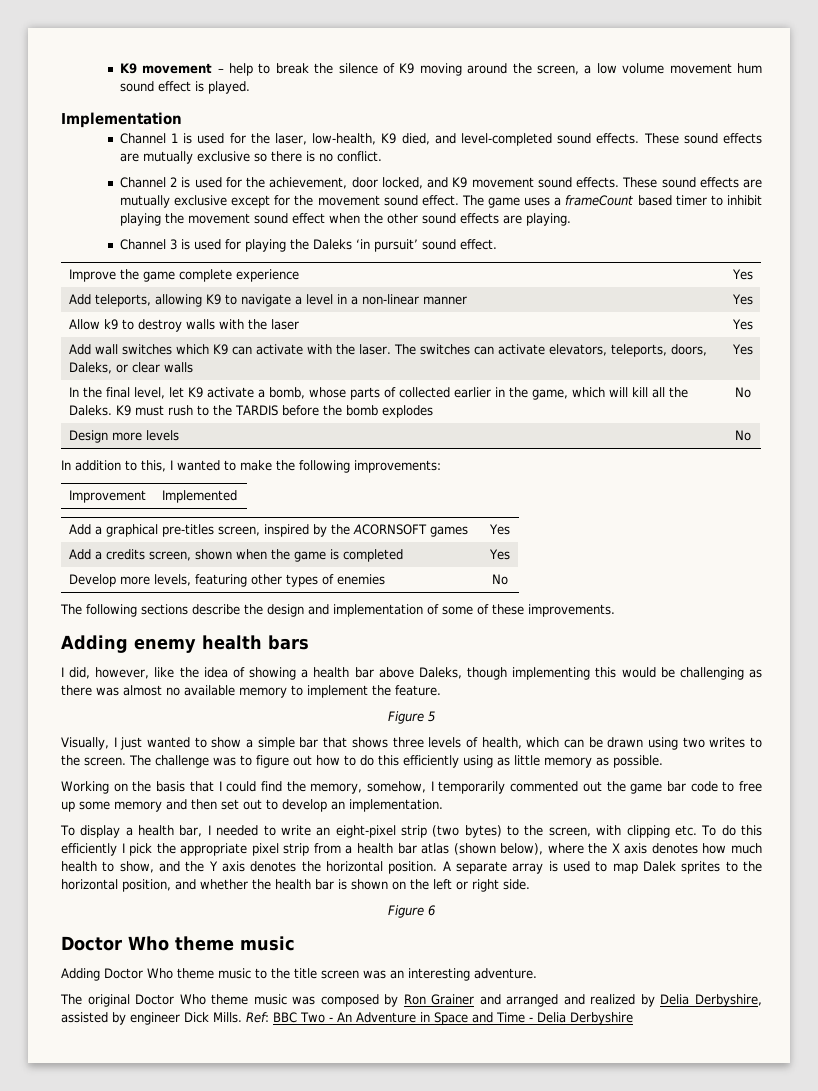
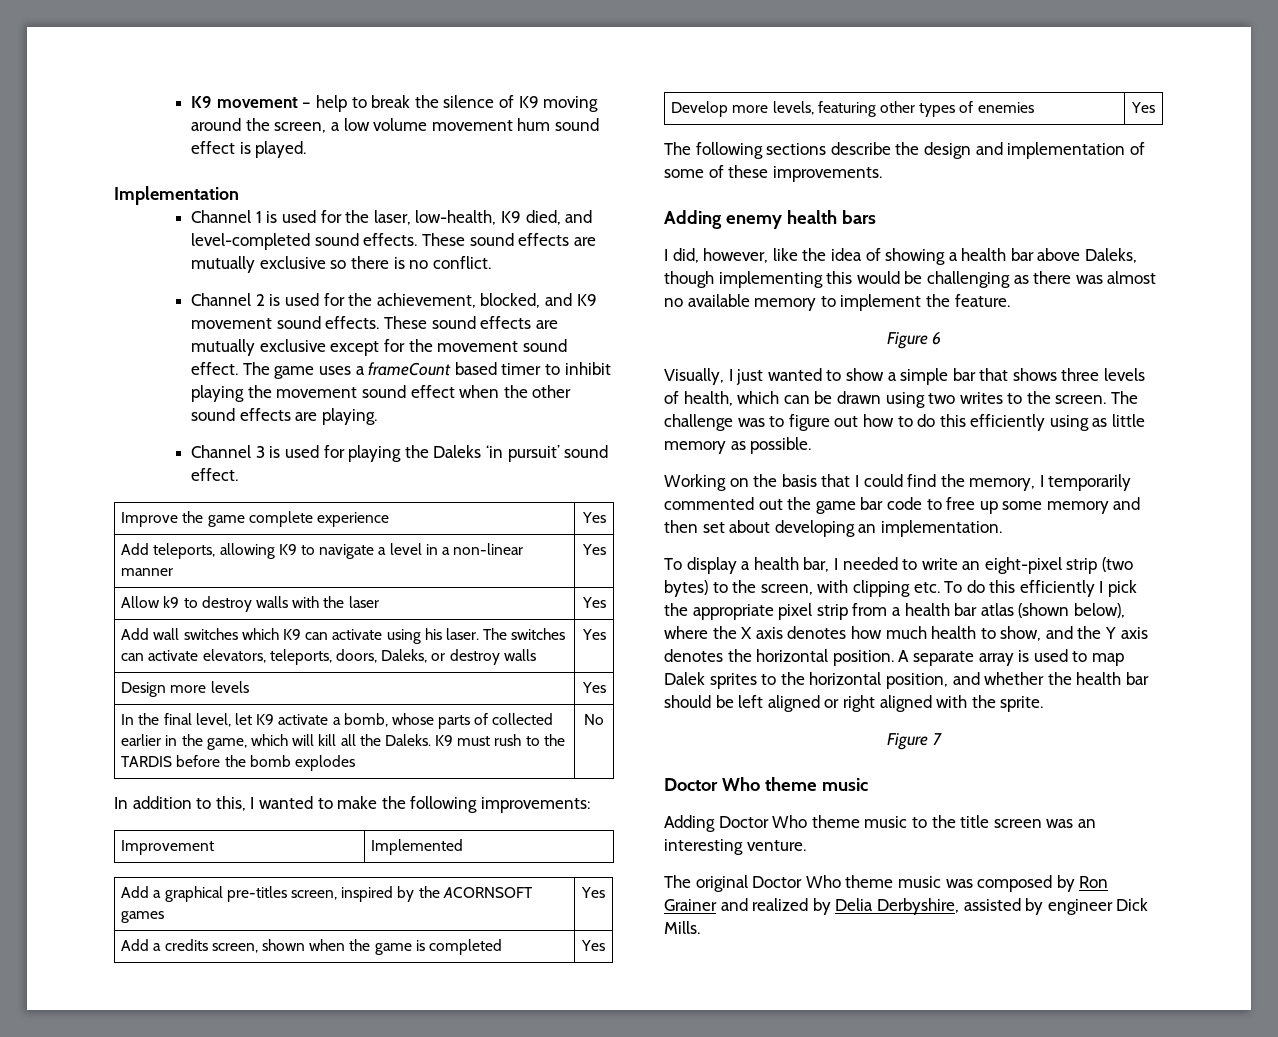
[351,177,423,189] door locked, -> [480,293,541,308] blocked,
[306,344,355,355] with the -> [386,628,442,644] using his
[131,362,160,373] clear -> [449,649,500,665] destroy
(753, 349) none -> [121,681,249,697] [581,682,606,693] // Design more levels | Yes
[68,430,179,443] [734,430,751,441] // Design more levels | No -> (604, 719) none
[492,574,508,585] No -> [1131,102,1155,113] Yes
[428,711,435,722] 5 -> [932,332,942,345] 6
[366,781,426,793] somehow, -> (1036, 484) none
[243,799,327,812] out to develop -> [729,520,855,537] about developing
[338,879,530,892] [388,905,435,918] is shown on the left or right side. // Figure 6 -> [664,695,1044,712] [887,733,942,750] should be left aligned or right aligned with the sprite. // Figure 7
[474,968,537,979] adventure. -> [746,840,806,851] venture.
[506,994,585,1007] arranged and -> (748, 904) none
[246,1012,633,1025] Ref: BBC Two - An Adventure in Space and Time - Delia Derbyshire -> (700, 927) none

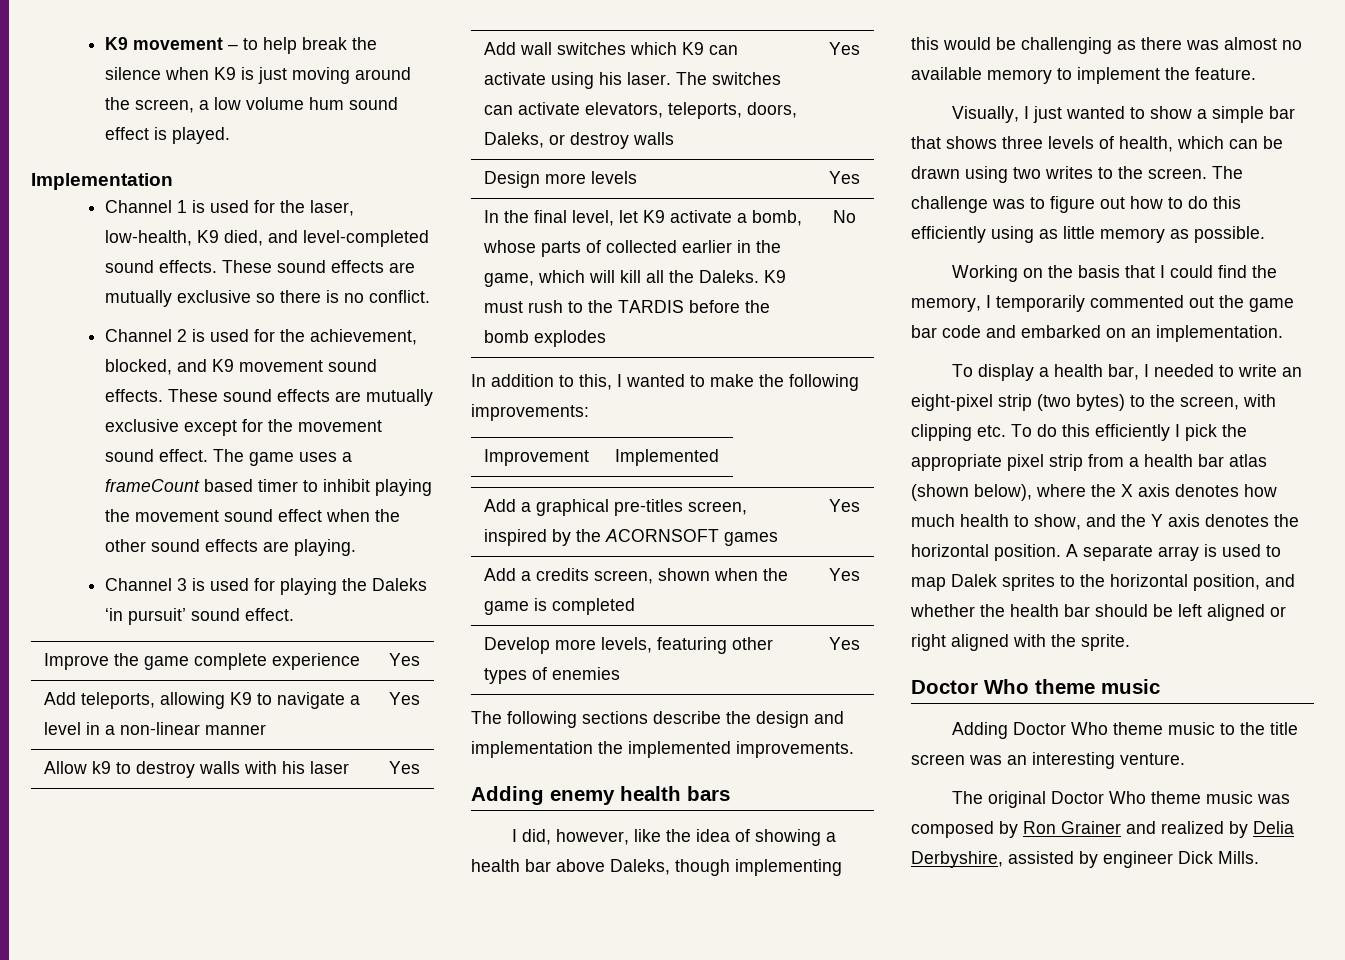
[316,95,367,112] help to -> [243,37,298,54] to help
[498,95,539,108] of K9 -> [165,67,288,84] when K9 is just
[431,120,513,131] movement -> (305, 103) none
[323,596,345,608] the -> [281,761,305,774] his
[1129,142,1145,155] [664,165,769,178] of some of these -> [598,741,731,758] the implemented
[886,332,942,349] // Figure 6 -> (1256, 73) none
[926,497,1141,514] [664,520,855,537] to free up some memory and then set about developing -> [986,325,1126,338] and embarked on
[887,733,942,750] // Figure 7 -> (1130, 642) none

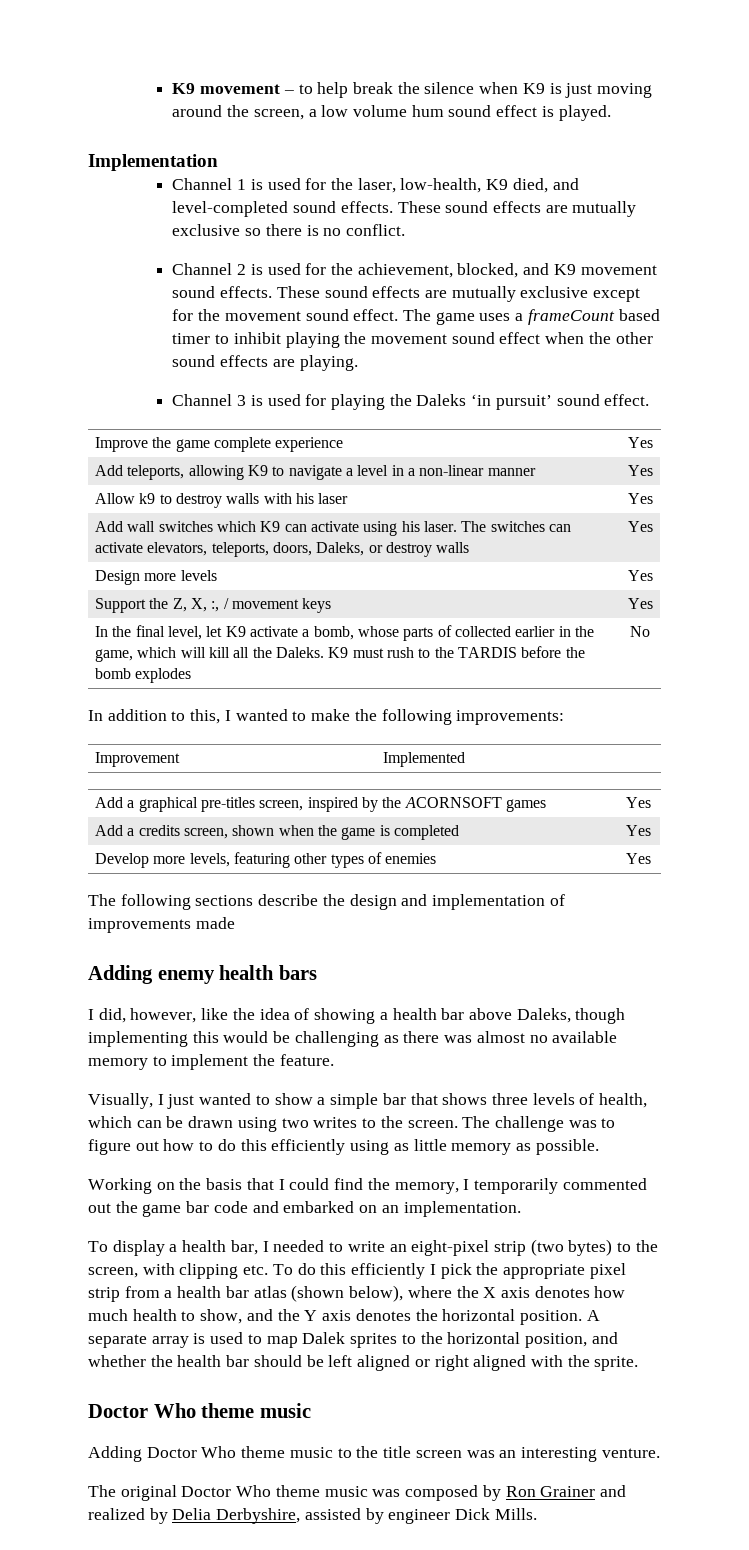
(860, 177) none -> [95,598,332,613] [627,598,653,609] // Support the Z, X, :, / movement keys | Yes
[598,741,854,758] the implemented improvements. -> [549,894,565,906] [88,917,235,933] of improvements made

